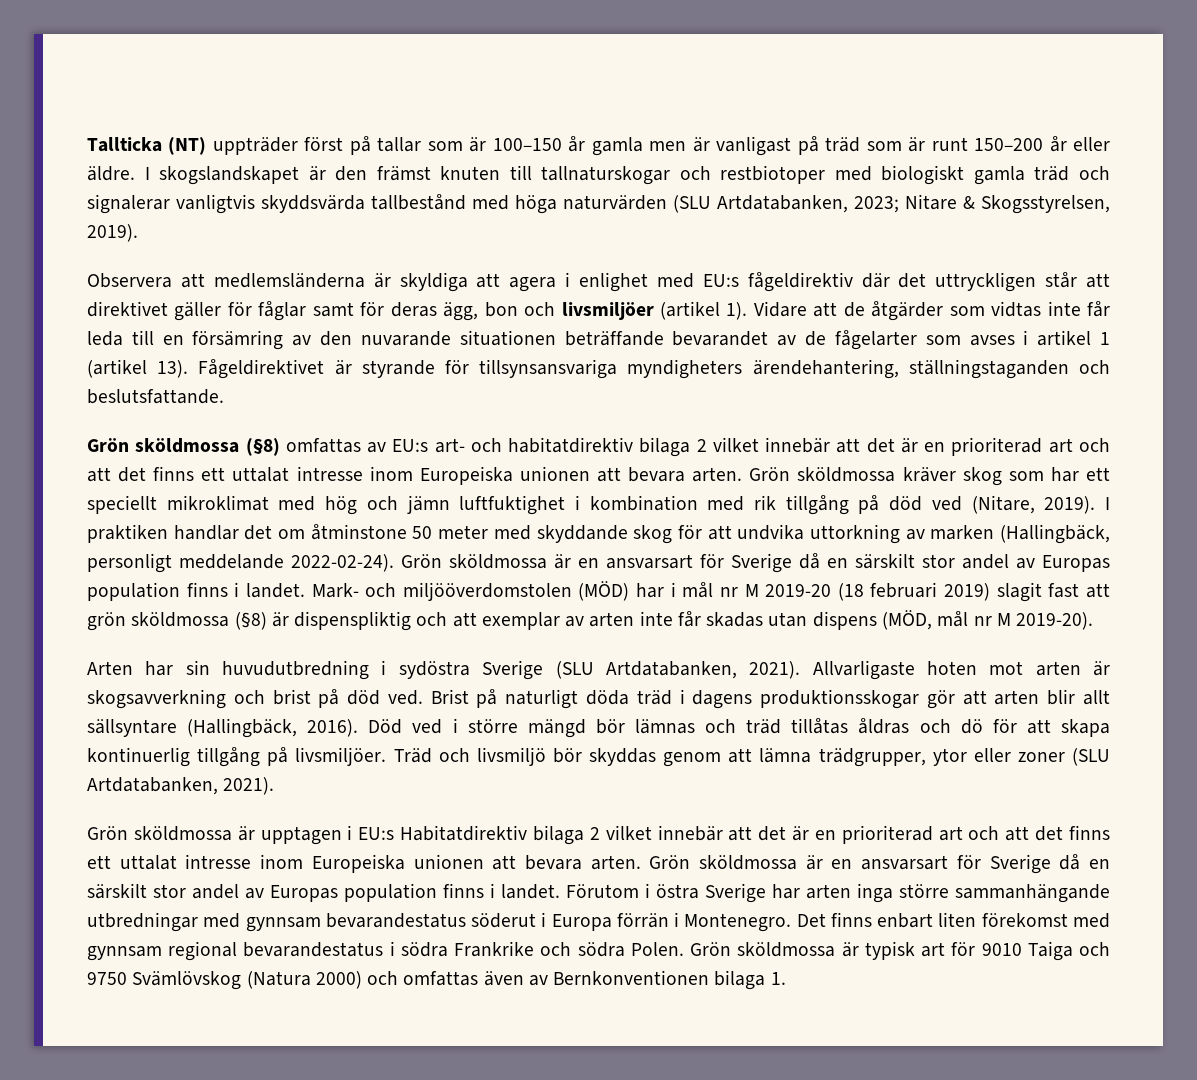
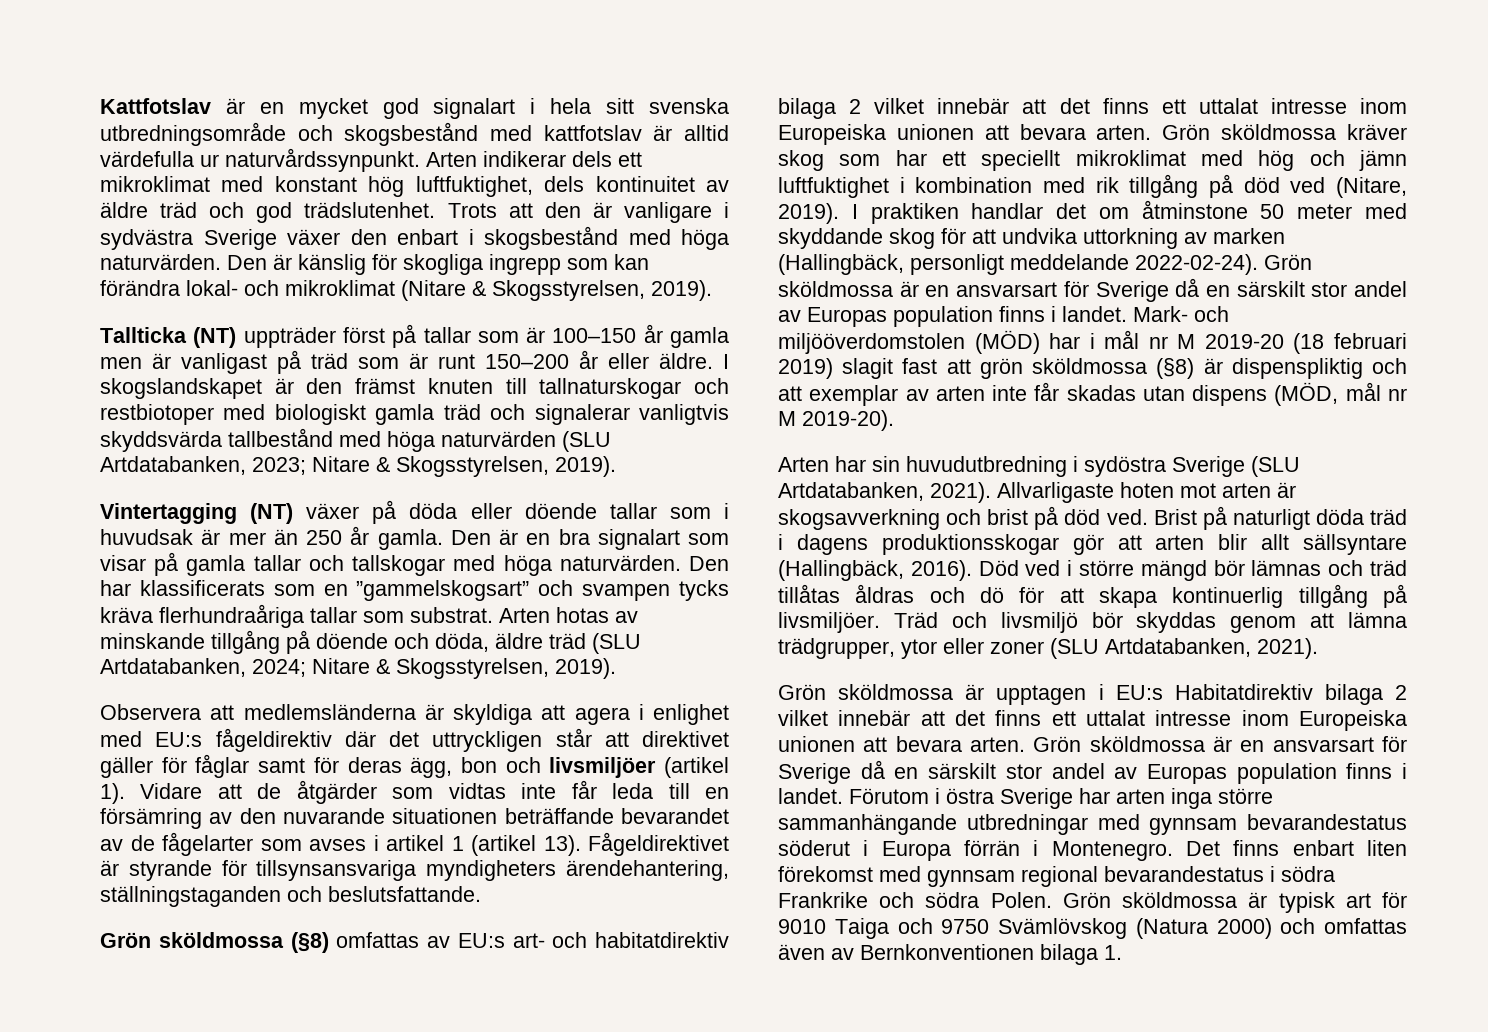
(87, 144) none -> [100,98,730,119] [100,122,729,146] [100,148,642,172] [100,176,730,197] [100,202,730,223] [100,226,729,250] [100,254,649,275] [100,280,712,301] Kattfotslav är en mycket god signalart i hela sitt svenska utbredningsområde och skogsbestånd med kattfotslav är alltid värdefulla ur naturvårdssynpunkt. Arten indikerar dels ett mikroklimat med konstant hög luftfuktighet, dels kontinuitet av äldre träd och god trädslutenhet. Trots att den är vanligare i sydvästra Sverige växer den enbart i skogsbestånd med höga naturvärden. Den är känslig för skogliga ingrepp som kan förändra lokal- och mikroklimat (Nitare & Skogsstyrelsen, 2019). //
(138, 233) none -> [100,500,729,524] [100,526,729,550] [100,552,729,576] [100,580,729,601] [100,604,638,628] [100,630,641,654] [100,658,616,679] // Vintertagging (NT) växer på döda eller döende tallar som i huvudsak är mer än 250 år gamla. Den är en bra signalart som visar på gamla tallar och tallskogar med höga naturvärden. Den har klassificerats som en ”gammelskogsart” och svampen tycks kräva flerhundraåriga tallar som substrat. Arten hotas av minskande tillgång på döende och döda, äldre träd (SLU Artdatabanken, 2024; Nitare & Skogsstyrelsen, 2019).
[900,437,1111,456] [87,467,147,482] är en prioriterad art och att det -> (1090, 106) none
[792,825,1064,844] är en prioriterad art och att det -> (985, 718) none

